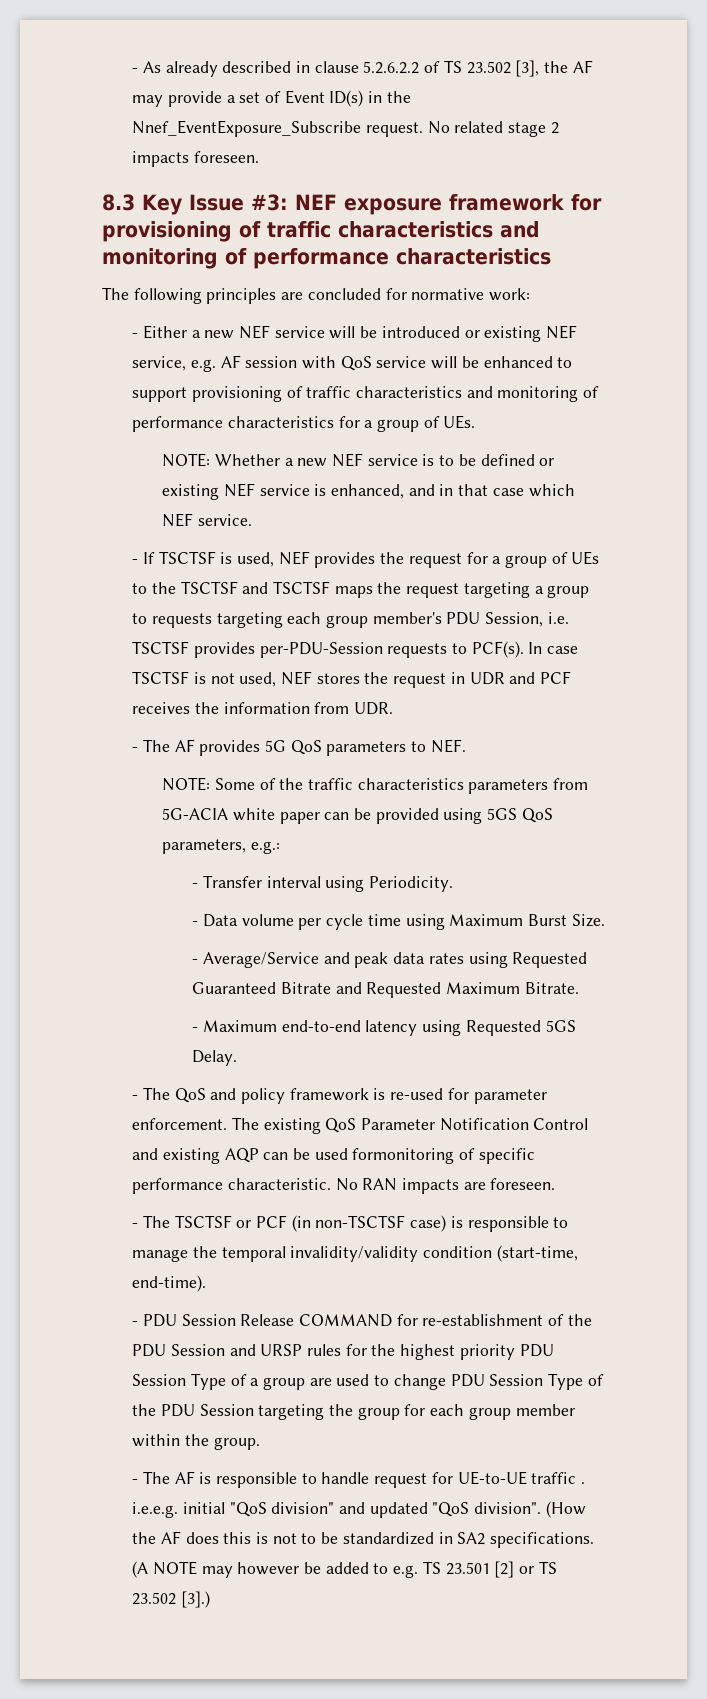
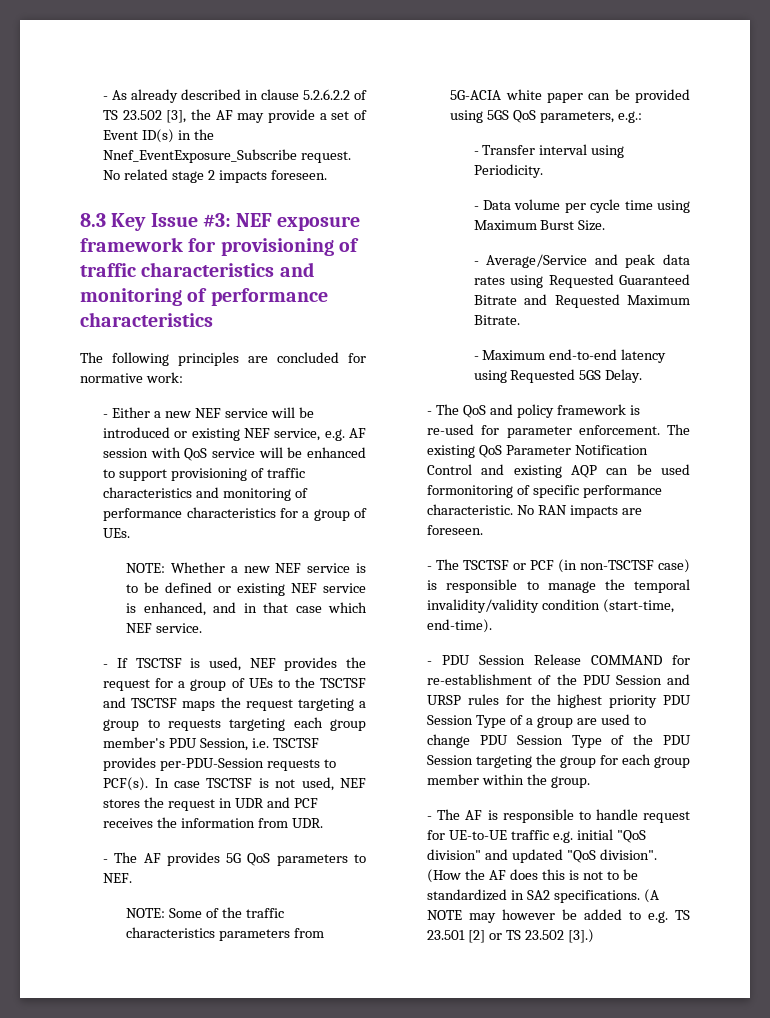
[581,1482,586,1484] [132,1502,179,1518] . i.e.e.g. -> [552,831,573,843] e.g.

